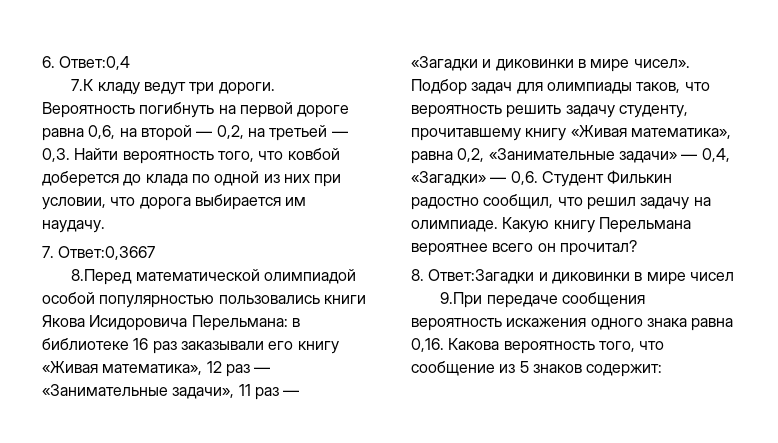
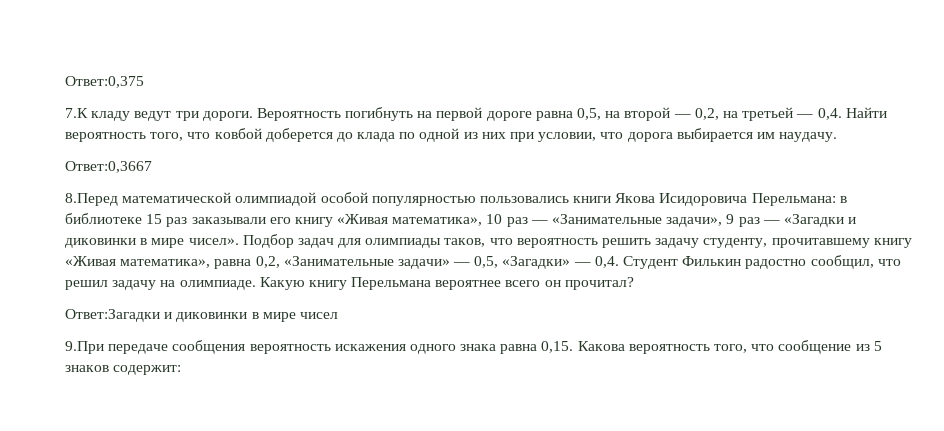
[42,56,131,70] 6. Ответ:0,4 -> [65,76,144,88] Ответ:0,375
[88,125,116,139] 0,6, -> [577,108,602,120] 0,5,
[42,148,70,162] 0,3. -> [817,108,842,120] 0,4.
[42,246,54,258] 7. -> (838, 137) none
[133,338,149,350] 16 -> [146,214,163,224] 15
[206,361,222,373] 12 -> [486,214,503,224] 10
[238,384,251,396] 11 -> [726,214,735,224] 9
[701,148,730,162] 0,4, -> [474,256,499,268] 0,5,
[510,171,538,185] 0,6. -> [594,256,619,268] 0,4.
[411,269,424,281] 8. -> (634, 283) none
[411,338,444,352] 0,16. -> [541,341,574,353] 0,15.

